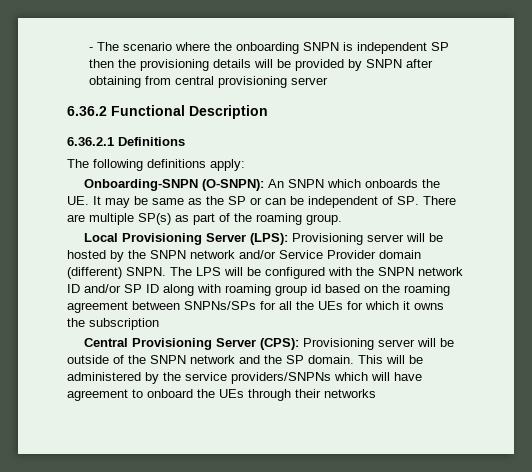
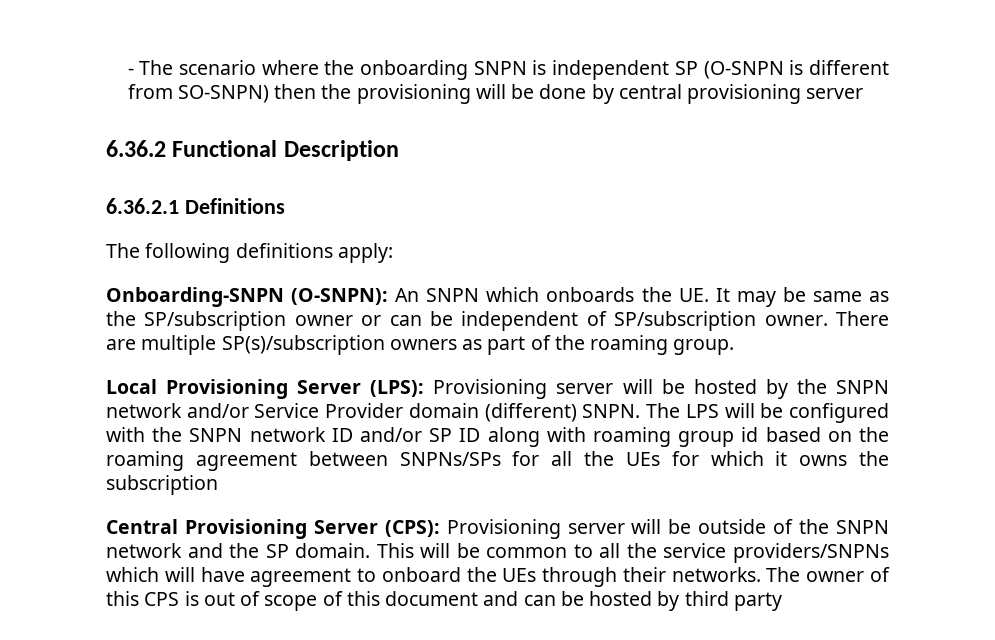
(450, 46) none -> [703,60,889,79] [127,84,269,103] (O-SNPN is different from SO-SNPN)
[213,59,434,71] [89,76,172,88] details will be provided by SNPN after obtaining from -> [475,84,614,104] will be done by
[228,196,246,205] SP -> [144,311,353,331] SP/subscription owner
[397,196,419,205] SP. -> [614,311,828,331] SP/subscription owner.
[138,213,171,225] SP(s) -> [221,335,457,355] SP(s)/subscription owners
[67,372,159,384] administered by -> [486,543,621,558] common to all
[324,389,376,398] networks -> [671,567,890,582] [106,591,782,611] networks. The owner of this CPS is out of scope of this document and can be hosted by third party

